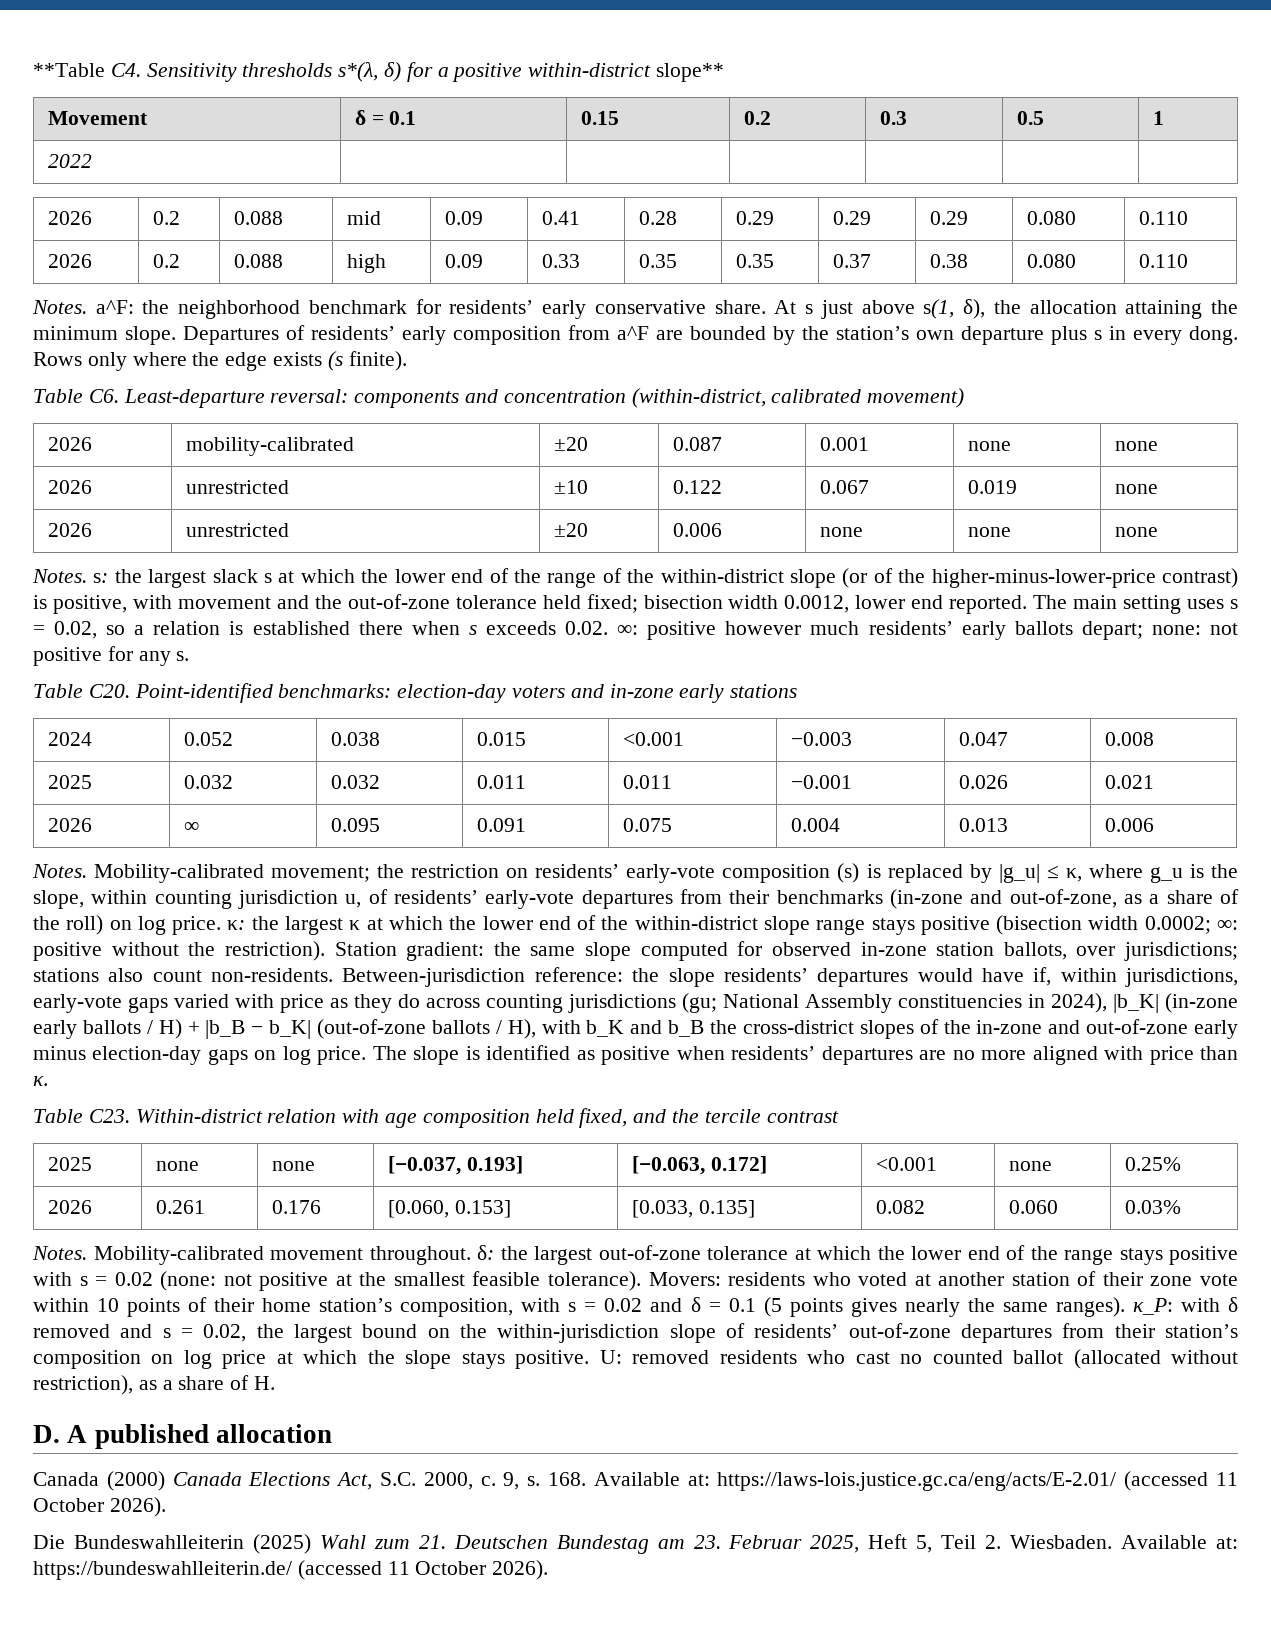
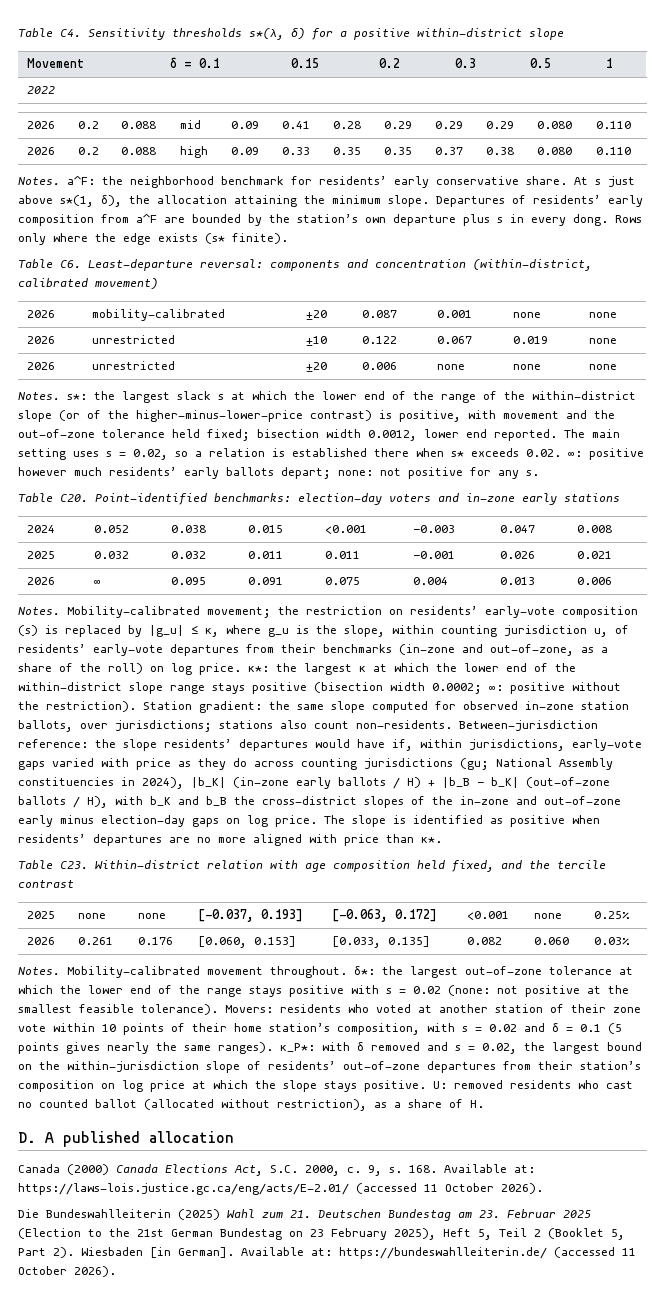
[33,63,105,77] **Table -> [18,28,53,37] Table
[656,63,725,82] slope** -> [529,28,564,40] slope
[923,299,955,319] s(1, -> [60,195,94,207] s*(1,
[327,351,343,371] (s -> [205,233,225,244] (s*
[93,573,109,583] s: -> [67,394,87,400] s*:
[468,625,477,635] s -> [451,451,464,457] s*
[227,920,246,930] κ: -> [248,666,269,672] κ*:
[33,1076,48,1086] κ. -> [421,837,442,843] κ*.
[477,1245,494,1260] δ: -> [354,966,375,975] δ*:
[1132,1298,1173,1315] κ_P: -> [280,1043,315,1052] κ_P*:
[810,1534,1113,1553] 2025, Heft 5, Teil 2. Wiesbaden. -> [563,1210,591,1218] [18,1228,625,1240] [18,1247,234,1258] 2025 (Election to the 21st German Bundestag on 23 February 2025), Heft 5, Teil 2 (Booklet 5, Part 2). Wiesbaden [in German].

